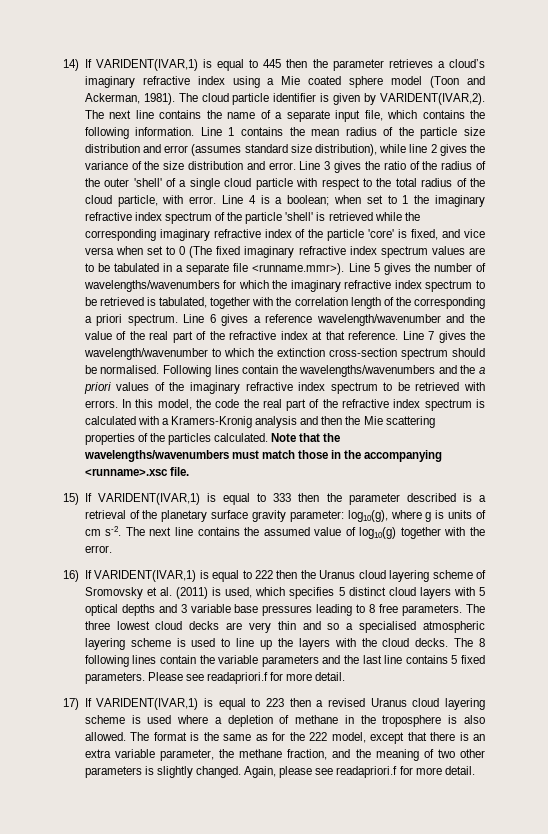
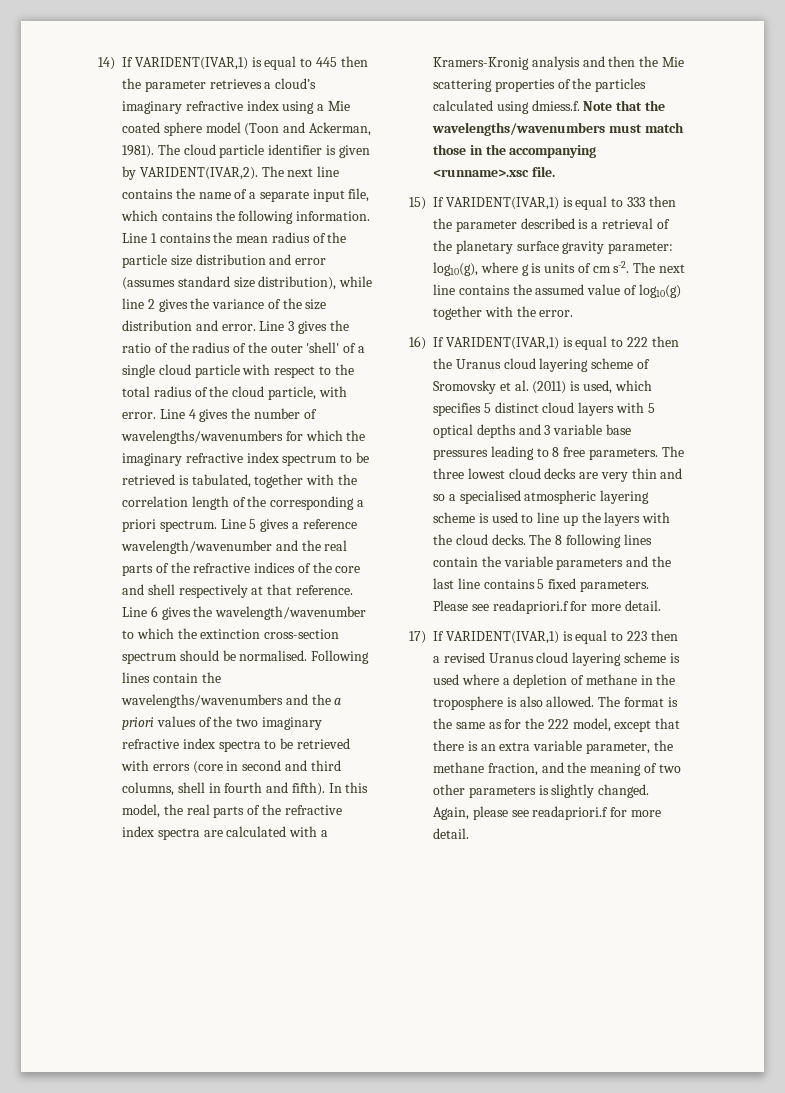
[260,195,485,207] [84,212,420,224] [84,229,486,241] [84,246,486,258] [84,263,380,275] is a boolean; when set to 1 the imaginary refractive index spectrum of the particle 'shell' is retrieved while the corresponding imaginary refractive index of the particle 'core' is fixed, and vice versa when set to 0 (The fixed imaginary refractive index spectrum values are to be tabulated in a separate file <runname.mmr>). Line 5 -> (196, 414) none
[209,314,216,323] 6 -> [249,519,257,529] 5
[84,331,308,343] value of the real part of the refractive index -> [324,540,348,551] [122,562,361,576] [122,584,248,598] real parts of the refractive indices of the core and shell respectively
[428,331,435,340] 7 -> [150,606,158,617] 6
[190,382,378,394] imaginary refractive index spectrum -> [236,717,322,730] [122,738,261,752] two imaginary refractive index spectra
[84,399,485,411] errors. In this model, the code the real part of the refractive index spectrum is -> [152,760,341,774] [122,782,369,796] [122,804,342,818] [122,826,223,840] errors (core in second and third columns, shell in fourth and fifth). In this model, the real parts of the refractive index spectra are
[214,433,269,442] calculated. -> [433,100,580,114] calculated using dmiess.f.

